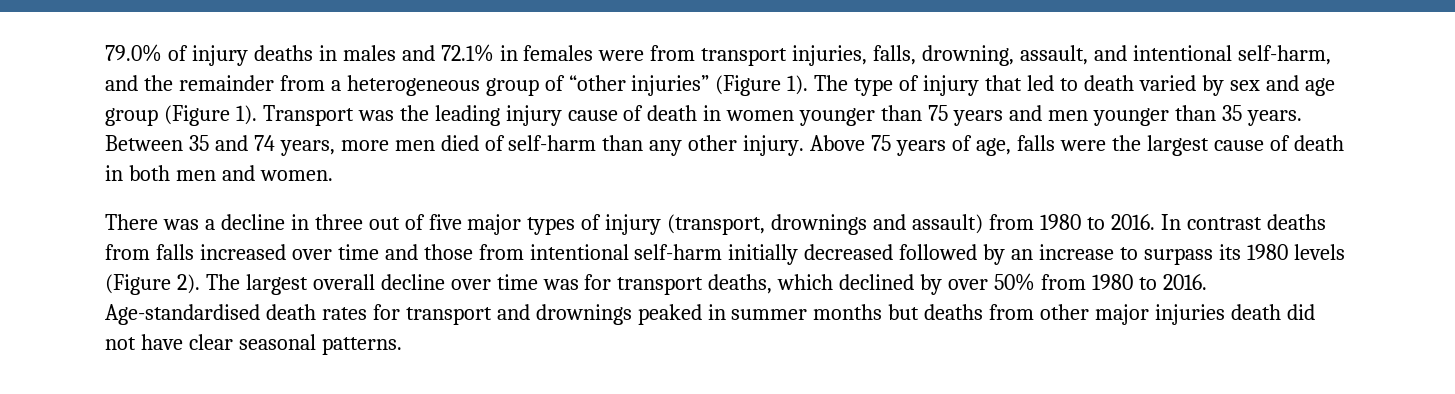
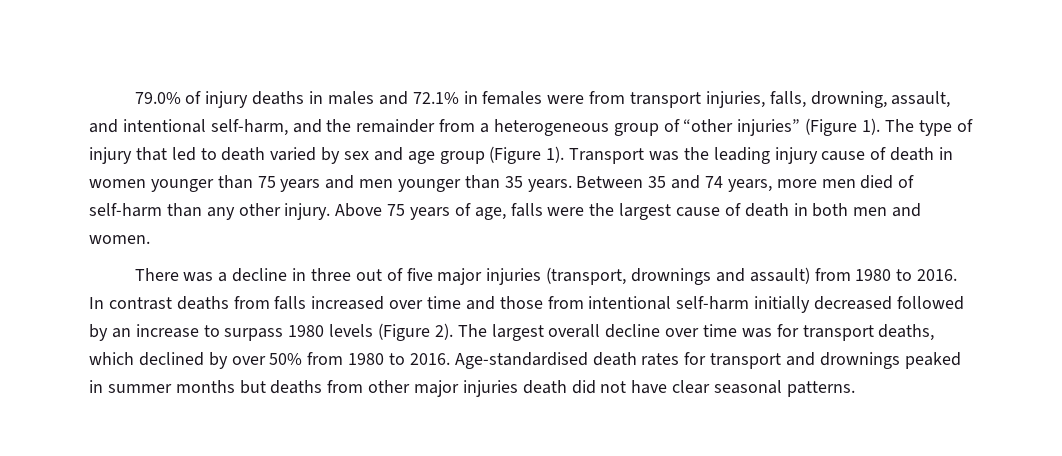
[527,214,662,235] types of injury -> [486,268,542,285] injuries
[1218,244,1241,260] its -> (284, 334) none

